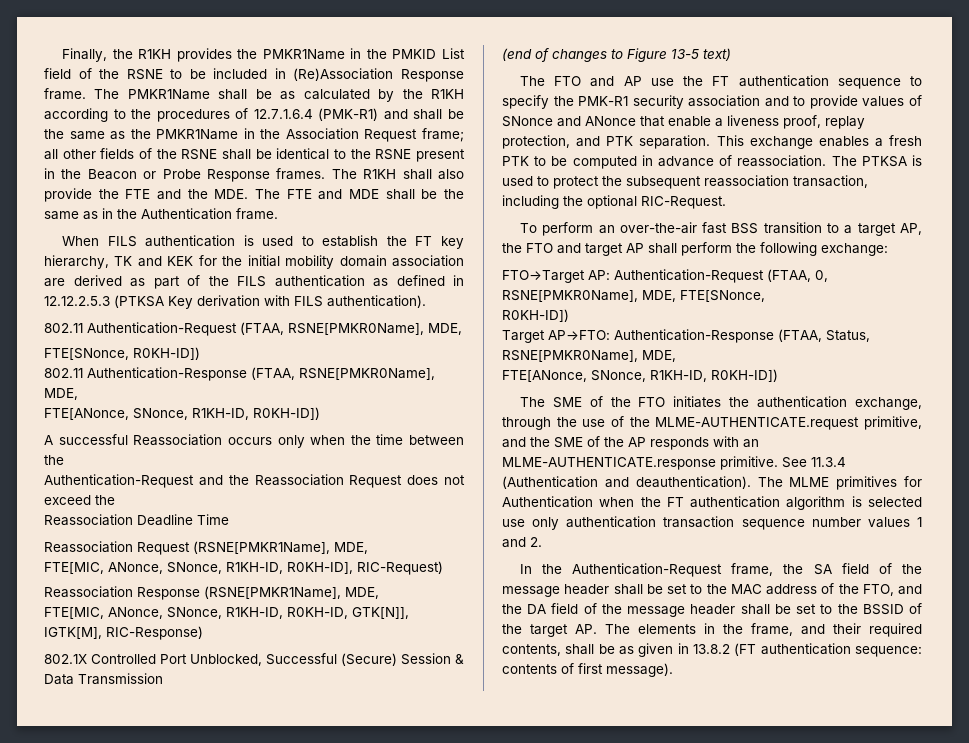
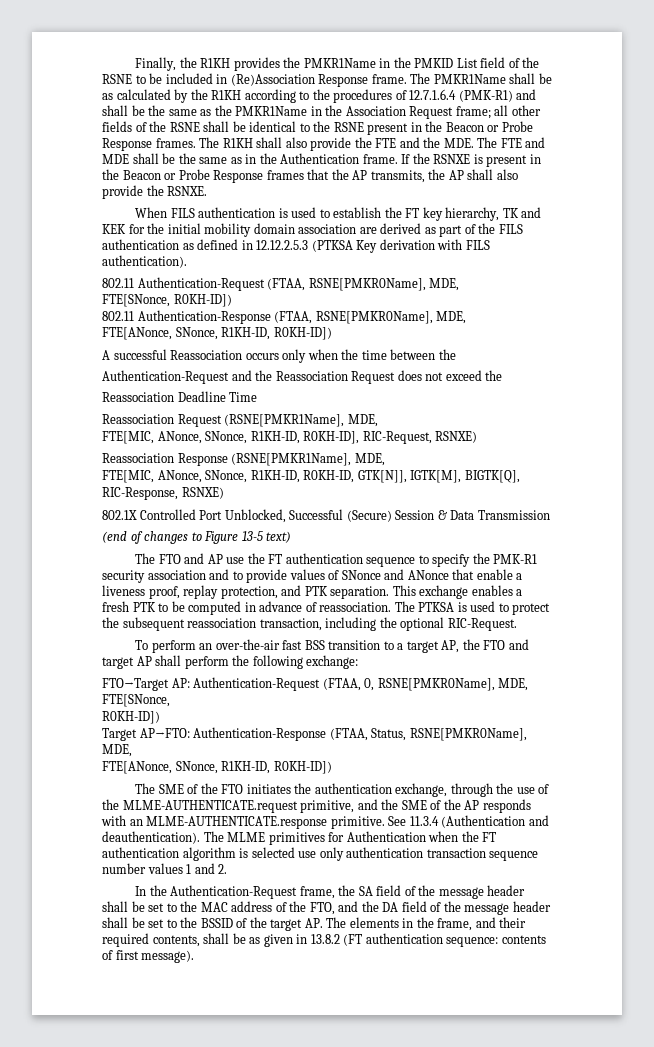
(278, 214) none -> [401,153,541,167] [102,169,518,183] [102,185,208,199] If the RSNXE is present in the Beacon or Probe Response frames that the AP transmits, the AP shall also provide the RSNXE.
[357,561,443,575] RIC-Request) -> [362,431,478,444] RIC-Request, RSNXE)
[106,626,203,640] RIC-Response) -> [464,470,520,483] [102,487,224,500] BIGTK[Q], RIC-Response, RSNXE)

